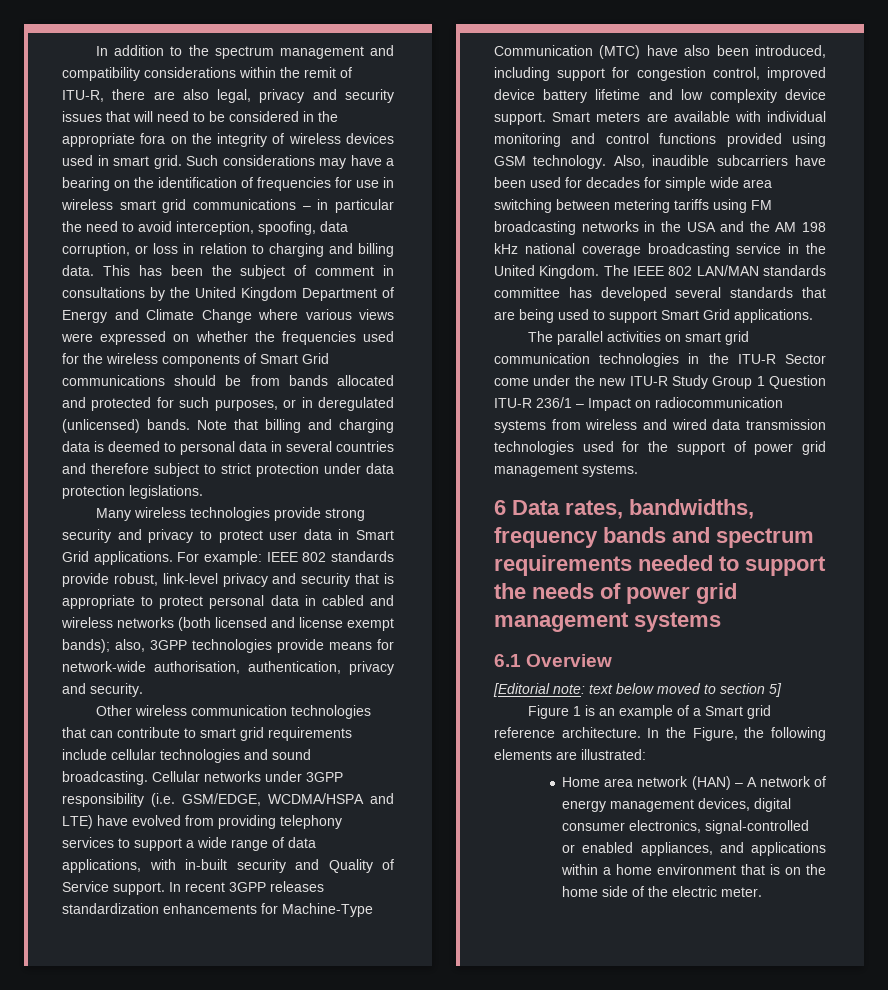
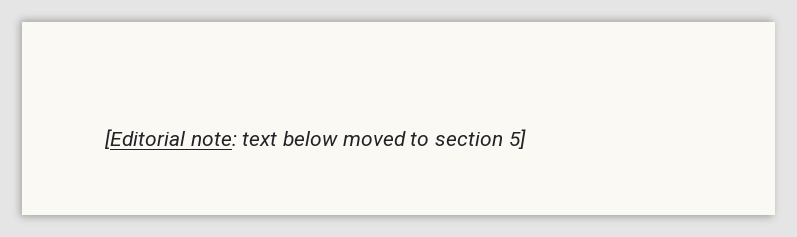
[96,45,394,59] [62,67,352,81] [62,89,394,103] [62,111,338,122] [62,133,394,147] [62,155,394,169] [62,177,394,191] [61,199,394,213] [62,221,348,235] [62,243,394,257] [62,265,394,279] [62,287,394,301] [62,309,394,323] [61,331,394,345] [62,353,329,367] [62,375,394,386] [62,397,394,411] [62,419,394,433] [62,441,394,455] [62,463,394,477] [62,485,203,499] [96,507,366,521] [62,529,394,543] [62,551,394,565] [62,573,394,587] [62,595,394,609] [61,617,394,631] [62,639,394,653] [62,661,394,675] [62,683,143,697] [96,705,372,719] [62,727,352,741] [62,749,311,763] [62,771,343,785] [62,793,394,807] [62,815,342,829] [62,837,316,851] [62,859,394,873] [62,881,324,895] [62,903,373,917] [494,45,826,59] [494,67,826,81] [494,89,826,103] [494,111,826,125] [494,133,826,147] [494,155,826,169] [494,177,772,191] [494,199,772,213] [494,221,826,235] [494,243,826,257] [494,265,826,279] [494,287,826,301] [494,309,813,323] [528,331,750,345] [494,353,826,367] [494,375,826,389] [494,397,783,411] [494,419,826,433] [494,441,826,455] [494,464,638,477] [494,499,754,519] [494,527,814,548] [494,555,826,576] [494,583,737,604] [494,612,721,632] [494,654,613,667] In addition to the spectrum management and compatibility considerations within the remit of ITU-R, there are also legal, privacy and security issues that will need to be considered in the appropriate fora on the integrity of wireless devices used in smart grid. Such considerations may have a bearing on the identification of frequencies for use in wireless smart grid communications – in particular the need to avoid interception, spoofing, data corruption, or loss in relation to charging and billing data. This has been the subject of comment in consultations by the United Kingdom Department of Energy and Climate Change where various views were expressed on whether the frequencies used for the wireless components of Smart Grid communications should be from bands allocated and protected for such purposes, or in deregulated (unlicensed) bands. Note that billing and charging data is deemed to personal data in several countries and therefore subject to strict protection under data protection legislations. // Many wireless technologies provide strong security and privacy to protect user data in Smart Grid applications. For example: IEEE 802 standards provide robust, link-level privacy and security that is appropriate to protect personal data in cabled and wireless networks (both licensed and license exempt bands); also, 3GPP technologies provide means for network-wide authorisation, authentication, privacy and security. // Other wireless communication technologies that can contribute to smart grid requirements include cellular technologies and sound broadcasting. Cellular networks under 3GPP responsibility (i.e. GSM/EDGE, WCDMA/HSPA and LTE) have evolved from providing telephony services to support a wide range of data applications, with in-built security and Quality of Service support. In recent 3GPP releases standardization enhancements for Machine-Type Communication (MTC) have also been introduced, including support for congestion control, improved device battery lifetime and low complexity device support. Smart meters are available with individual monitoring and control functions provided using GSM technology. Also, inaudible subcarriers have been used for decades for simple wide area switching between metering tariffs using FM broadcasting networks in the USA and the AM 198 kHz national coverage broadcasting service in the United Kingdom. The IEEE 802 LAN/MAN standards committee has developed several standards that are being used to support Smart Grid applications. // The parallel activities on smart grid communication technologies in the ITU-R Sector come under the new ITU-R Study Group 1 Question ITU-R 236/1 – Impact on radiocommunication systems from wireless and wired data transmission technologies used for the support of power grid management systems. // 6 Data rates, bandwidths, frequency bands and spectrum requirements needed to support the needs of power grid management systems // 6.1 Overview // -> (104, 139) none
[528,705,772,719] [494,727,826,741] [494,749,646,760] [562,776,826,790] [562,798,792,812] [562,820,810,834] [562,842,826,856] [561,864,826,875] [562,886,763,897] // Figure 1 is an example of a Smart grid reference architecture. In the Figure, the following elements are illustrated: // Home area network (HAN) – A network of energy management devices, digital consumer electronics, signal-controlled or enabled appliances, and applications within a home environment that is on the home side of the electric meter. -> (526, 139) none

